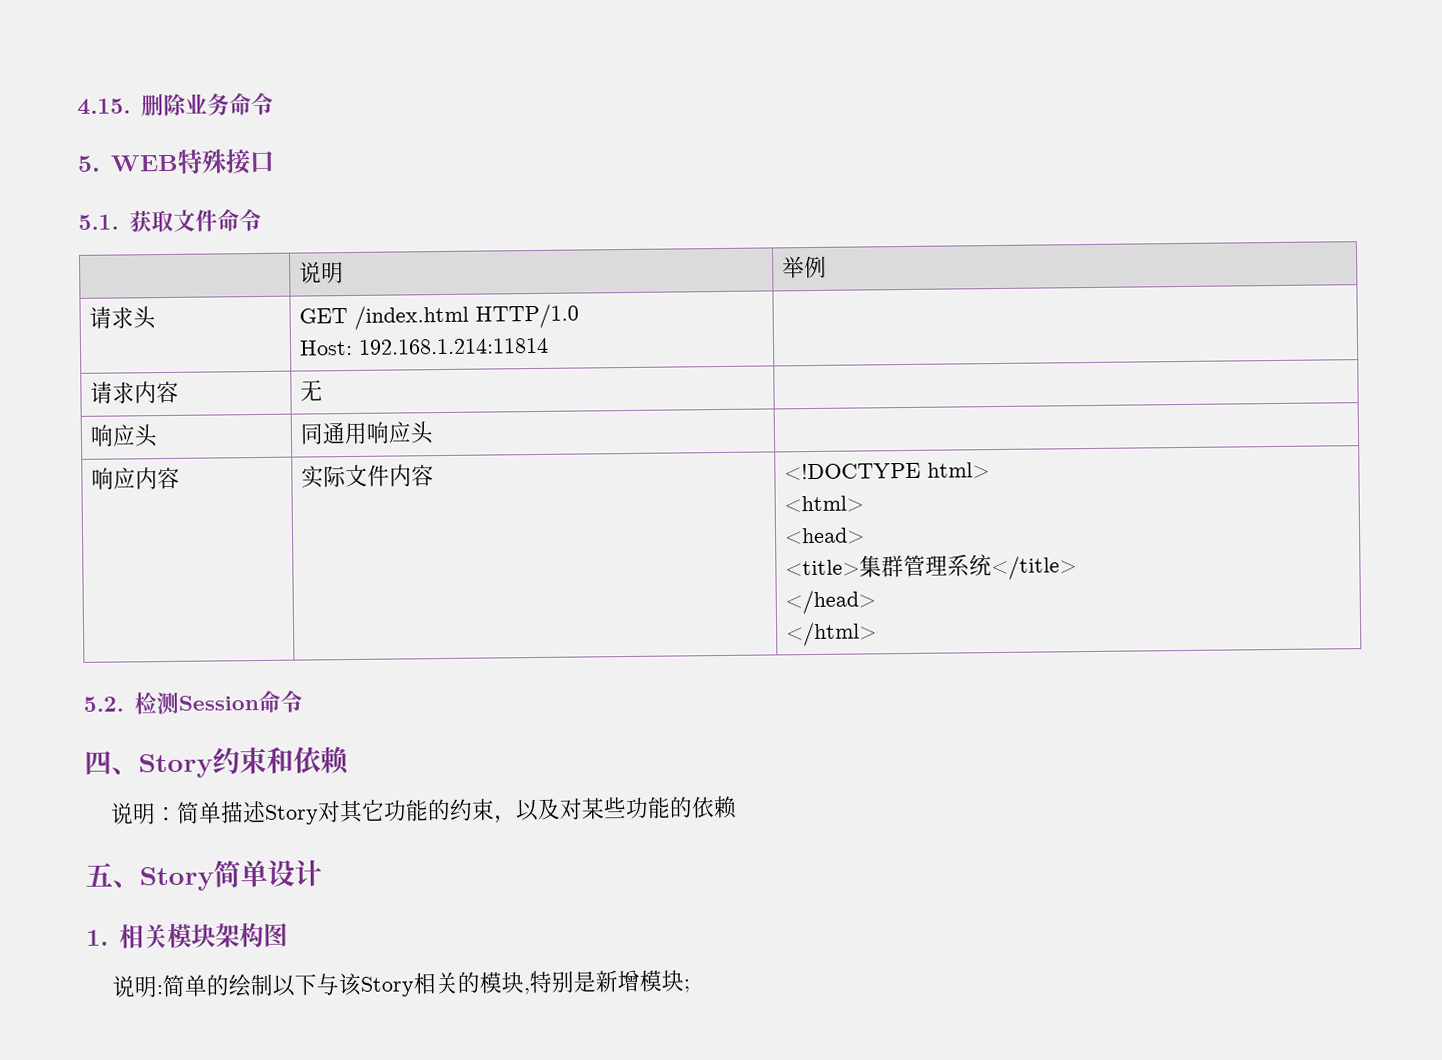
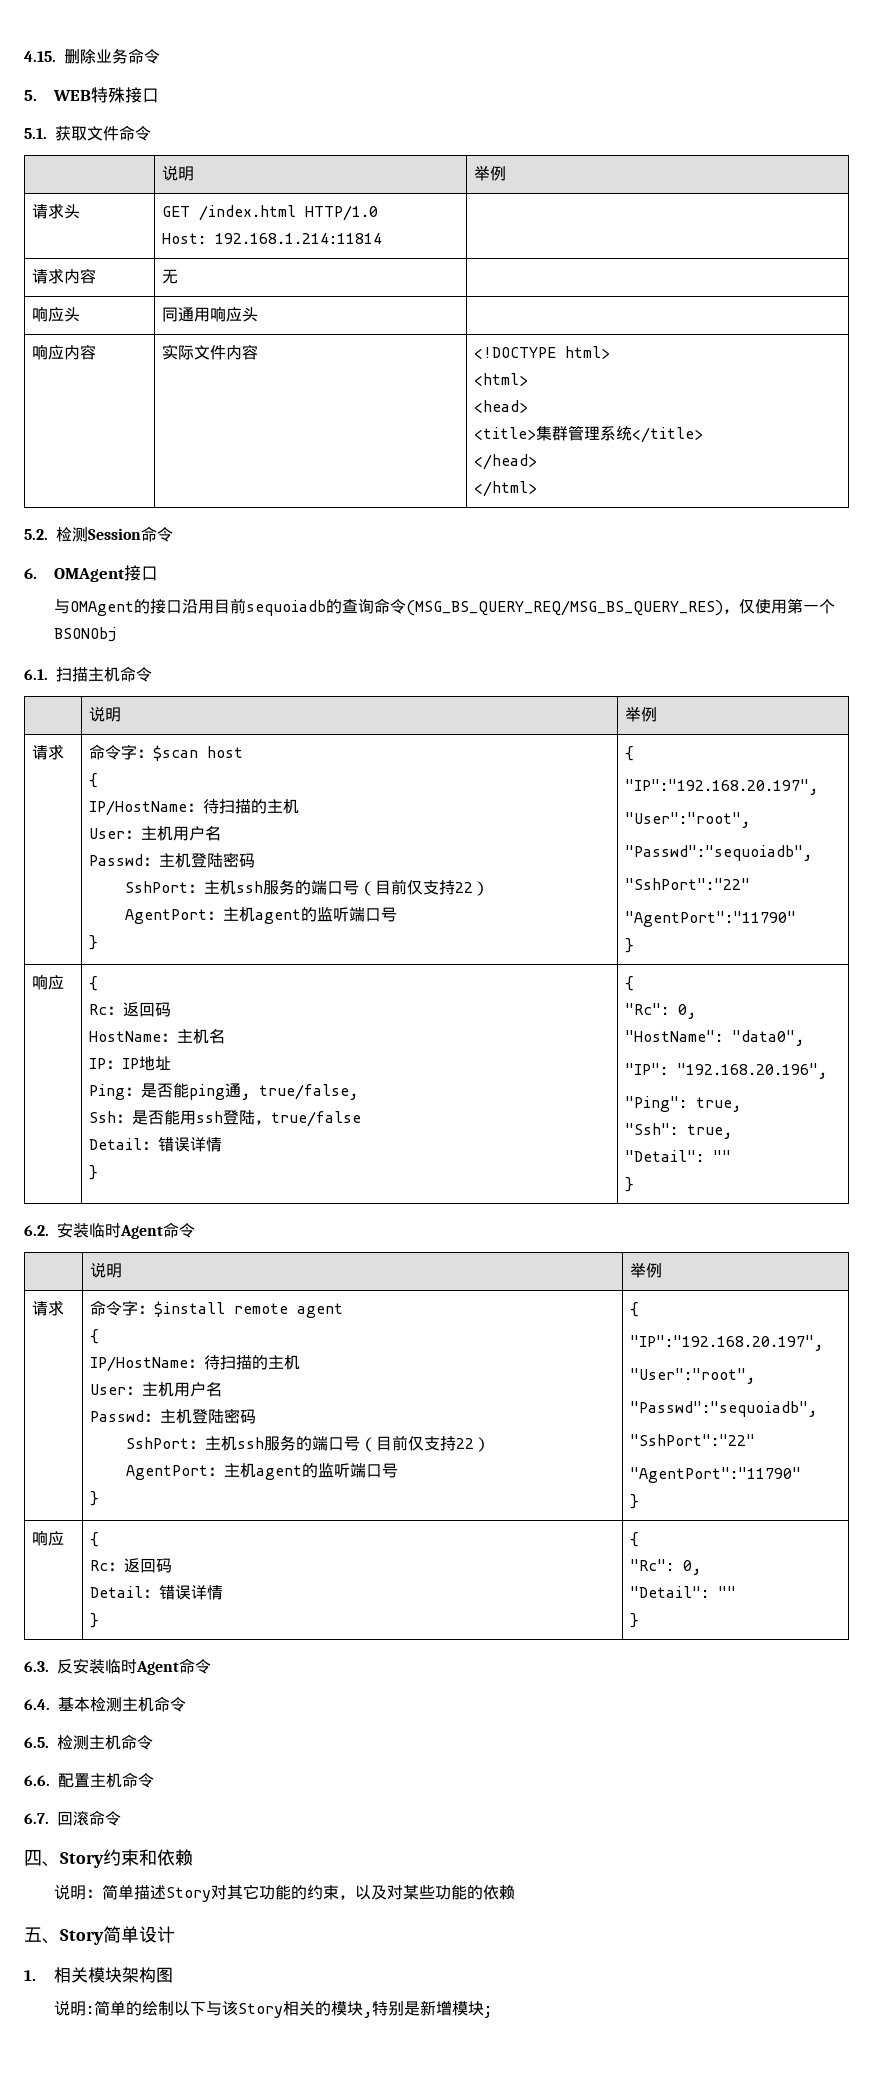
(303, 701) none -> [24,565,158,582] [53,598,835,616] [53,627,116,642] [24,666,152,682] [88,706,121,722] [624,707,657,722] [31,744,64,760] [88,744,243,761] [88,773,98,788] [88,799,299,816] [88,826,221,841] [88,852,255,868] [124,879,489,896] [124,907,397,924] [88,935,98,950] [624,746,634,761] [624,779,818,795] [624,812,750,828] [624,845,812,861] [624,878,750,890] [624,911,796,927] [624,938,634,953] [31,974,64,990] [88,976,98,991] [88,1002,171,1017] [88,1029,225,1044] [88,1056,171,1071] [88,1083,358,1100] [88,1110,361,1127] [88,1137,222,1152] [88,1165,98,1180] [624,976,634,991] [624,1003,696,1019] [624,1030,804,1046] [624,1063,827,1079] [624,1096,741,1112] [624,1123,732,1139] [624,1150,731,1162] [624,1177,634,1192] [24,1222,195,1239] [89,1262,122,1278] [629,1263,662,1278] [31,1300,64,1316] [89,1300,343,1318] [89,1329,99,1344] [89,1355,300,1372] [89,1382,222,1397] [89,1408,256,1424] [125,1435,490,1452] [125,1463,398,1480] [89,1491,99,1506] [629,1302,639,1317] [629,1335,823,1351] [629,1368,755,1384] [629,1401,817,1417] [629,1434,755,1446] [629,1467,801,1483] [629,1494,639,1509] [31,1530,64,1546] [89,1532,99,1547] [89,1558,172,1573] [89,1585,223,1600] [89,1613,99,1628] [629,1532,639,1547] [629,1559,701,1575] [629,1586,736,1598] [629,1613,639,1628] [24,1658,211,1675] [24,1696,186,1712] [24,1734,153,1750] [24,1772,154,1788] [24,1810,121,1826] // 6. OMAgent接口 // 与OMAgent的接口沿用目前sequoiadb的查询命令(MSG_BS_QUERY_REQ/MSG_BS_QUERY_RES)，仅使用第一个BSONObj // 6.1.扫描主机命令 // | 说明 | 举例 // 请求 | 命令字：$scan host // { // IP/HostName：待扫描的主机 // User：主机用户名 // Passwd：主机登陆密码 // SshPort：主机ssh服务的端口号（目前仅支持22） // AgentPort：主机agent的监听端口号 // } | { // "IP":"192.168.20.197", // "User":"root", // "Passwd":"sequoiadb", // "SshPort":"22" // "AgentPort":"11790" // } // 响应 | { // Rc：返回码 // HostName：主机名 // IP：IP地址 // Ping：是否能ping通, true/false, // Ssh：是否能用ssh登陆，true/false // Detail：错误详情 // } | { // "Rc": 0, // "HostName": "data0", // "IP": "192.168.20.196", // "Ping": true, // "Ssh": true, // "Detail": "" // } // 6.2.安装临时Agent命令 // | 说明 | 举例 // 请求 | 命令字：$install remote agent // { // IP/HostName：待扫描的主机 // User：主机用户名 // Passwd：主机登陆密码 // SshPort：主机ssh服务的端口号（目前仅支持22） // AgentPort：主机agent的监听端口号 // } | { // "IP":"192.168.20.197", // "User":"root", // "Passwd":"sequoiadb", // "SshPort":"22" // "AgentPort":"11790" // } // 响应 | { // Rc：返回码 // Detail：错误详情 // } | { // "Rc": 0, // "Detail": "" // } // 6.3.反安装临时Agent命令 // 6.4.基本检测主机命令 // 6.5.检测主机命令 // 6.6.配置主机命令 // 6.7.回滚命令

